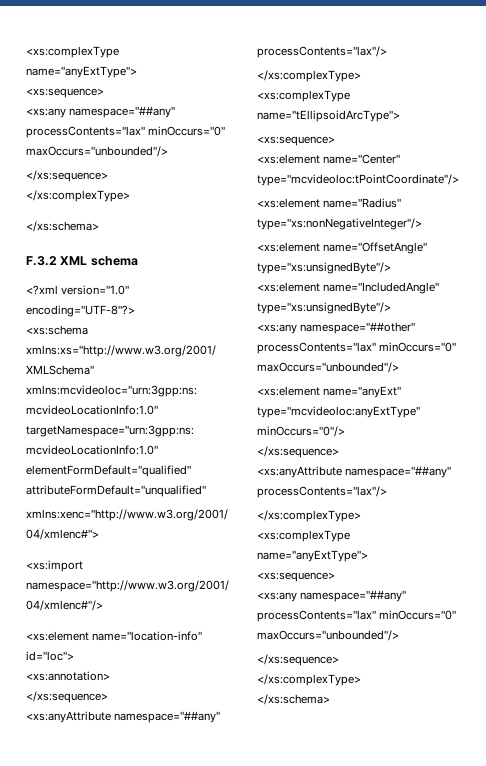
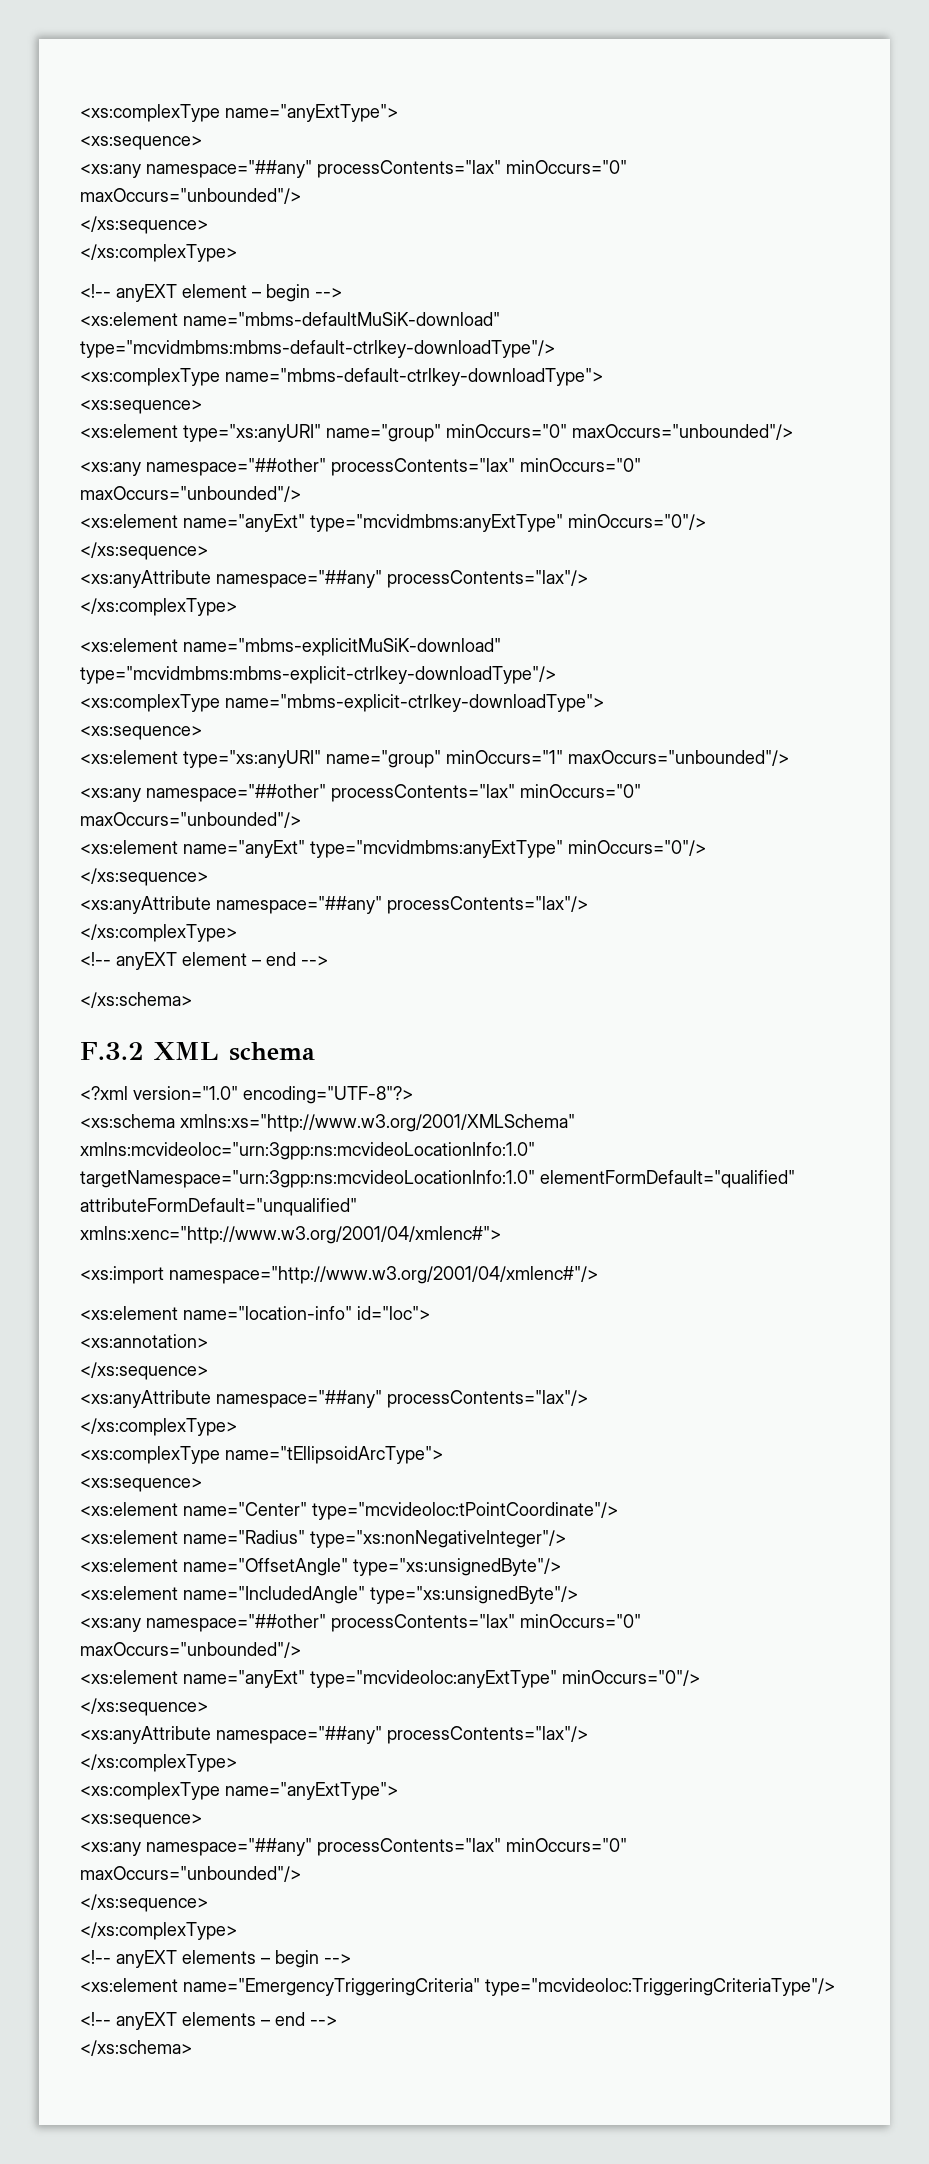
(130, 196) none -> [80,284,342,302] [80,312,500,326] [80,340,555,358] [80,368,603,386] [80,400,202,414] [80,424,793,442] [80,458,641,476] [80,486,301,502] [80,514,706,532] [80,542,208,560] [80,570,588,588] [80,598,237,616] [80,638,501,656] [80,666,556,684] [80,694,604,712] [80,726,202,740] [80,750,789,768] [80,784,641,802] [80,812,301,828] [80,840,706,858] [80,868,208,886] [80,896,588,914] [80,924,237,942] [80,952,328,970] // <!-- anyEXT element – begin --> // <xs:element name="mbms-defaultMuSiK-download" type="mcvidmbms:mbms-default-ctrlkey-downloadType"/> // <xs:complexType name="mbms-default-ctrlkey-downloadType"> // <xs:sequence> // <xs:element type="xs:anyURI" name="group" minOccurs="0" maxOccurs="unbounded"/> // <xs:any namespace="##other" processContents="lax" minOccurs="0" maxOccurs="unbounded"/> // <xs:element name="anyExt" type="mcvidmbms:anyExtType" minOccurs="0"/> // </xs:sequence> // <xs:anyAttribute namespace="##any" processContents="lax"/> // </xs:complexType> // <xs:element name="mbms-explicitMuSiK-download" type="mcvidmbms:mbms-explicit-ctrlkey-downloadType"/> // <xs:complexType name="mbms-explicit-ctrlkey-downloadType"> // <xs:sequence> // <xs:element type="xs:anyURI" name="group" minOccurs="1" maxOccurs="unbounded"/> // <xs:any namespace="##other" processContents="lax" minOccurs="0" maxOccurs="unbounded"/> // <xs:element name="anyExt" type="mcvidmbms:anyExtType" minOccurs="0"/> // </xs:sequence> // <xs:anyAttribute namespace="##any" processContents="lax"/> // </xs:complexType> // <!-- anyEXT element – end -->
(361, 680) none -> [80,1950,351,1968] [80,1978,835,1996] [80,2012,337,2030] // <!-- anyEXT elements – begin --> // <xs:element name="EmergencyTriggeringCriteria" type="mcvideoloc:TriggeringCriteriaType"/> // <!-- anyEXT elements – end -->

